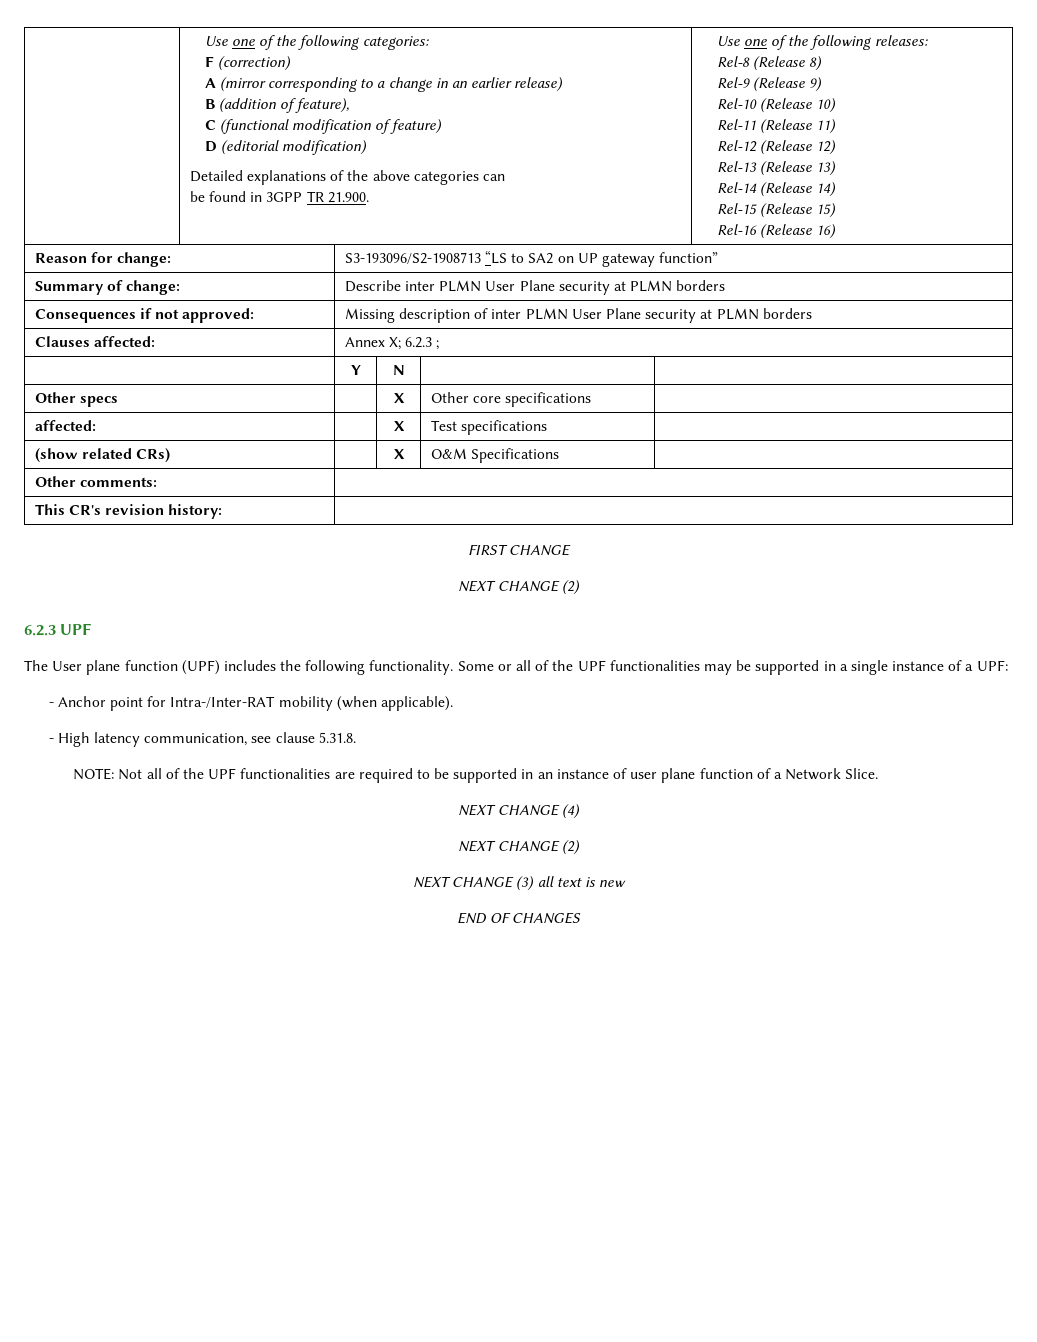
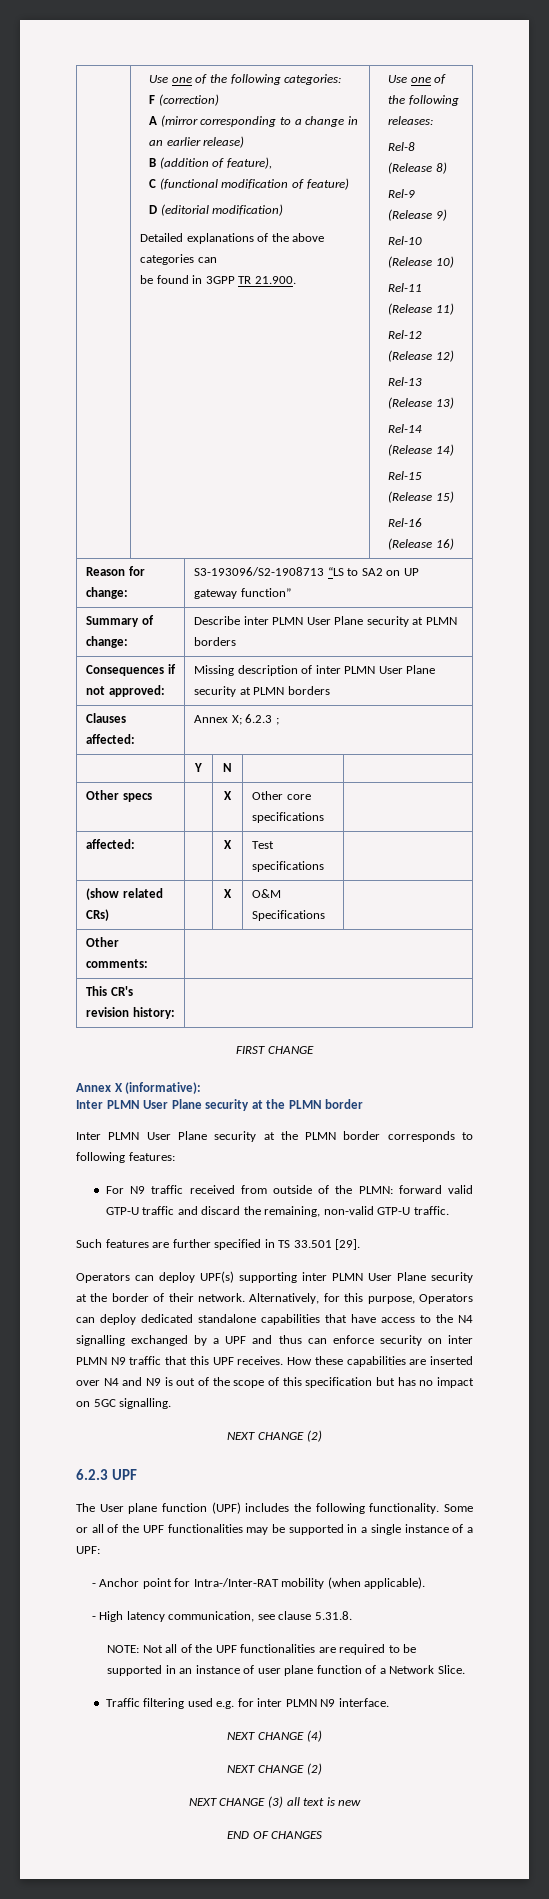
(572, 550) none -> [76,1082,202,1094] [76,1099,364,1111] [76,1131,474,1142] [76,1152,175,1163] [105,1185,474,1194] [105,1206,449,1217] [76,1239,361,1250] [76,1271,473,1283] [76,1293,473,1304] [76,1314,473,1325] [76,1335,473,1346] [76,1356,473,1367] [76,1377,474,1388] [76,1398,172,1409] // Annex X (informative): // Inter PLMN User Plane security at the PLMN border // Inter PLMN User Plane security at the PLMN border corresponds to following features: // For N9 traffic received from outside of the PLMN: forward valid GTP-U traffic and discard the remaining, non-valid GTP-U traffic. // Such features are further specified in TS 33.501 [29]. // Operators can deploy UPF(s) supporting inter PLMN User Plane security at the border of their network. Alternatively, for this purpose, Operators can deploy dedicated standalone capabilities that have access to the N4 signalling exchanged by a UPF and thus can enforce security on inter PLMN N9 traffic that this UPF receives. How these capabilities are inserted over N4 and N9 is out of the scope of this specification but has no impact on 5GC signalling.
(879, 773) none -> [105,1698,389,1709] // Traffic filtering used e.g. for inter PLMN N9 interface.

